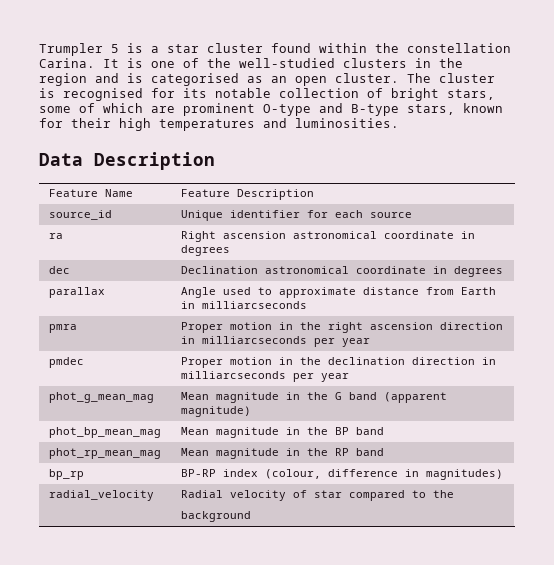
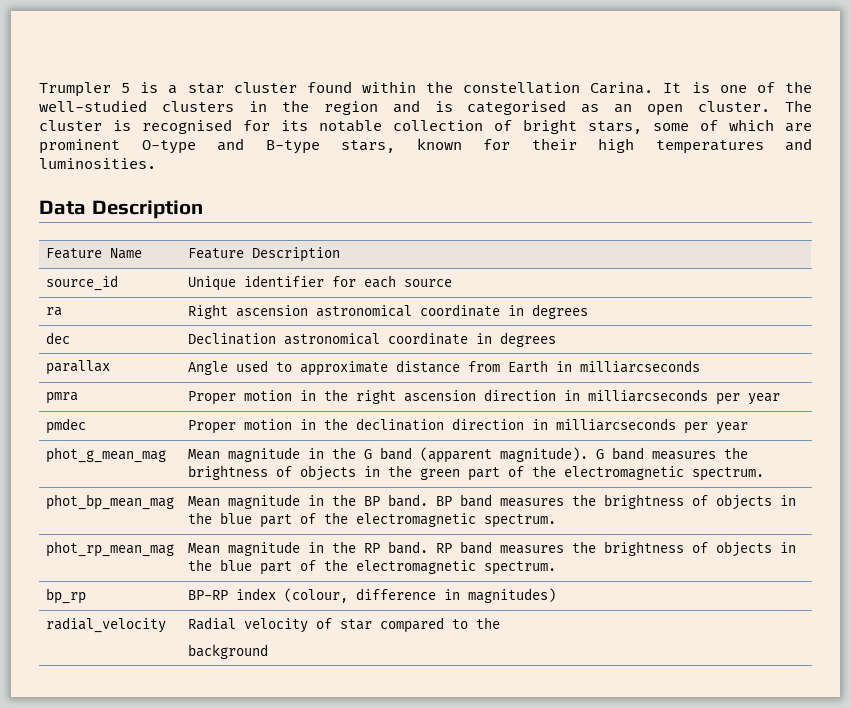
[180,406,251,417] magnitude) -> [499,447,748,462] [187,465,764,481] magnitude). G band measures the brightness of objects in the green part of the electromagnetic spectrum.
[355,427,384,435] band -> [387,494,796,510] [187,512,556,528] band. BP band measures the brightness of objects in the blue part of the electromagnetic spectrum.
[355,448,384,456] band -> [387,541,796,557] [187,559,556,575] band. RP band measures the brightness of objects in the blue part of the electromagnetic spectrum.

